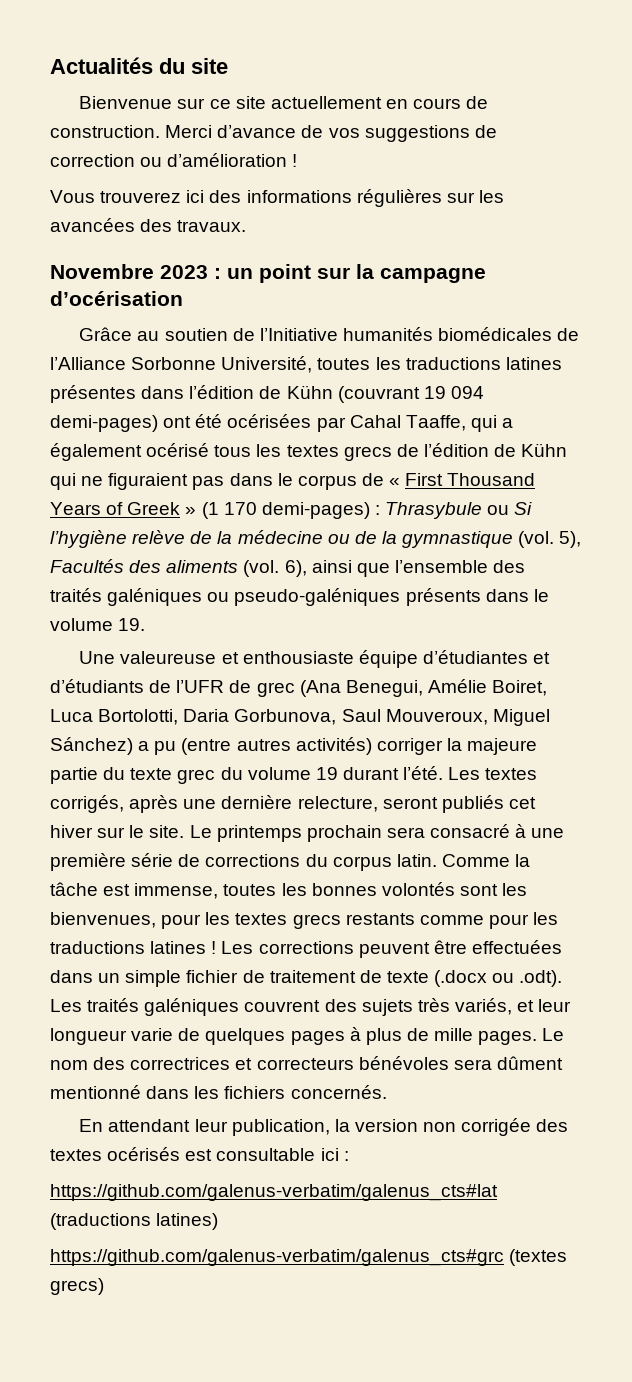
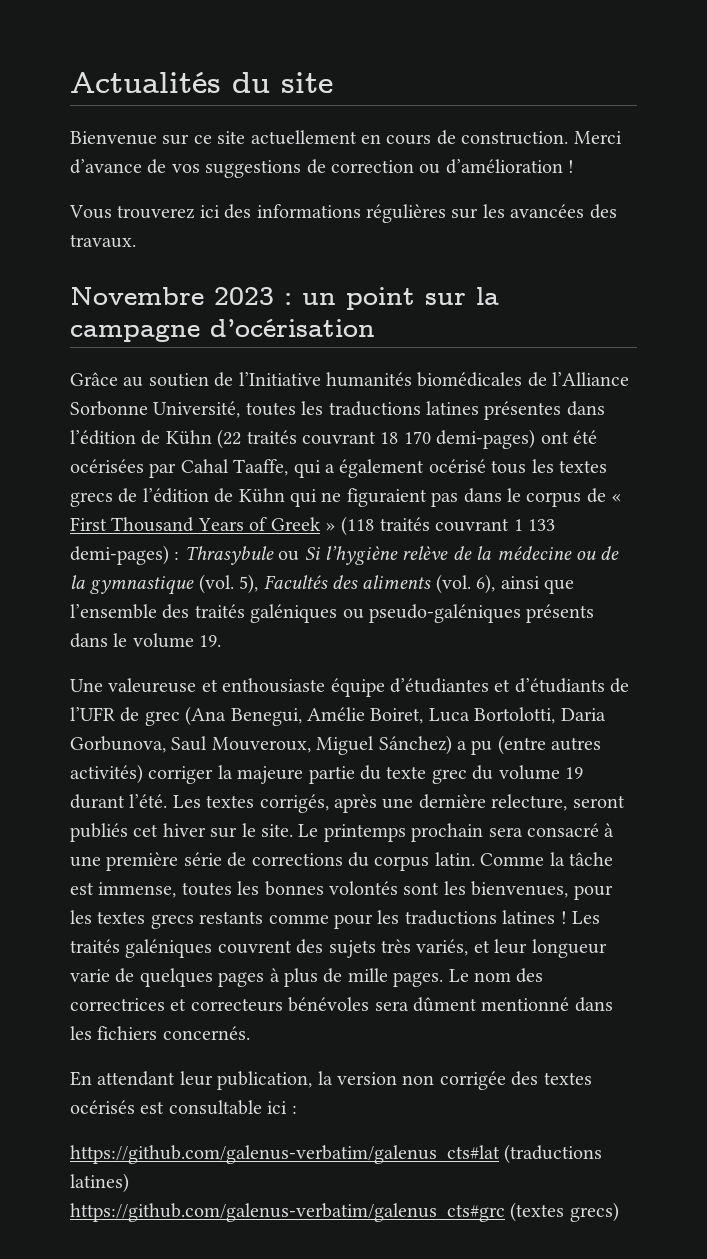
[337,386,484,403] (couvrant 19 094 -> [217,429,431,449] (22 traités couvrant 18 170
[201,502,257,519] (1 170 -> [341,516,555,536] (118 traités couvrant 1 133
[258,940,562,958] [50,970,563,987] [50,999,82,1012] corrections peuvent être effectuées dans un simple fichier de traitement de texte (.docx ou .odt). Les -> (600, 917) none

